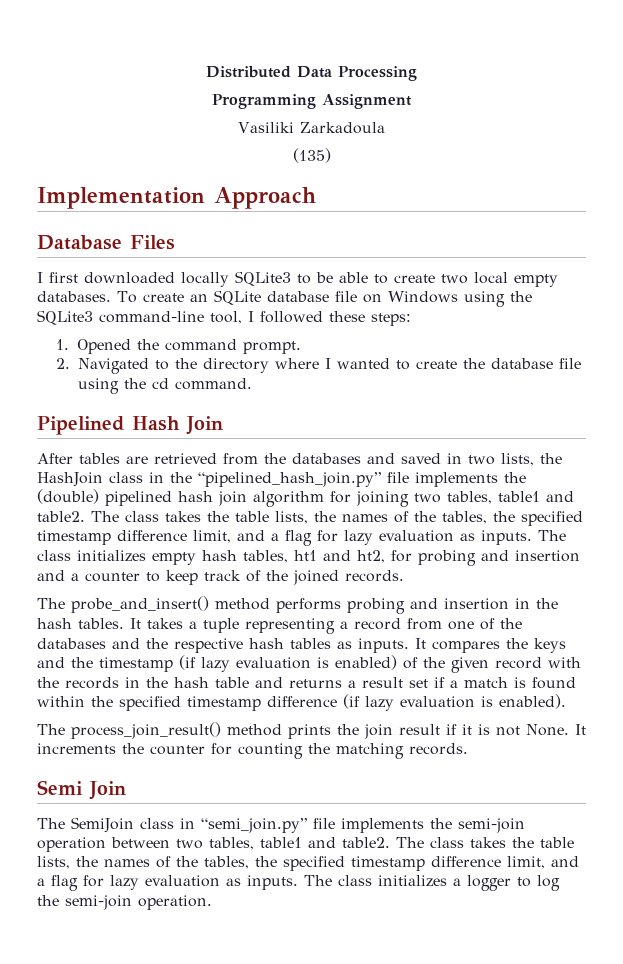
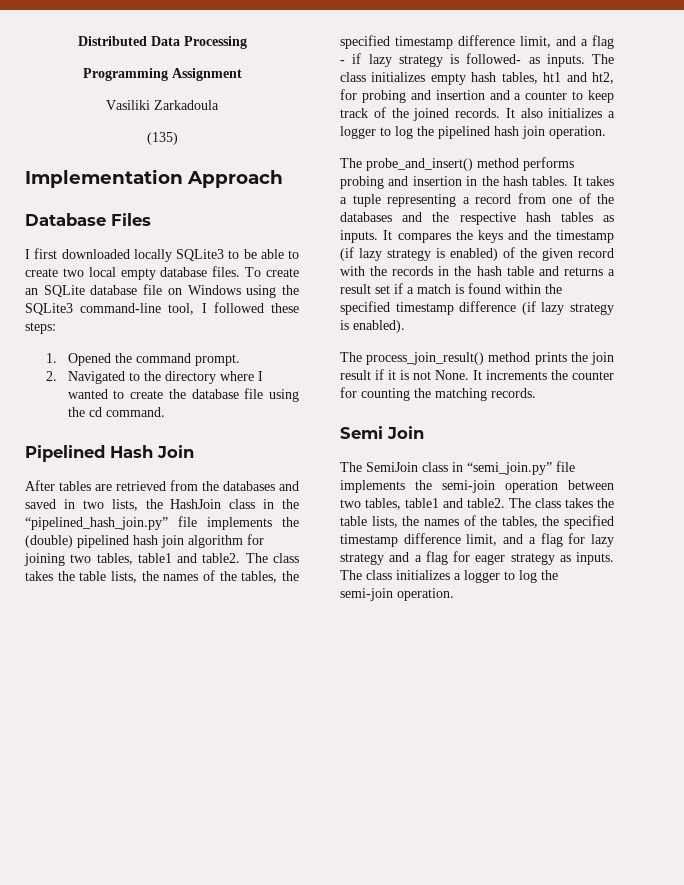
[37,291,111,302] databases. -> [160,266,241,277] database files.
[317,530,454,545] for lazy evaluation -> [340,53,522,67] - if lazy strategy is followed-
(404, 576) none -> [505,108,615,118] [340,126,606,139] It also initializes a logger to log the pipelined hash join operation.
[236,657,311,669] evaluation -> [387,249,431,261] strategy
[400,696,475,708] evaluation -> [570,303,614,315] strategy
[145,875,220,887] evaluation -> [340,551,555,565] strategy and a flag for eager strategy

